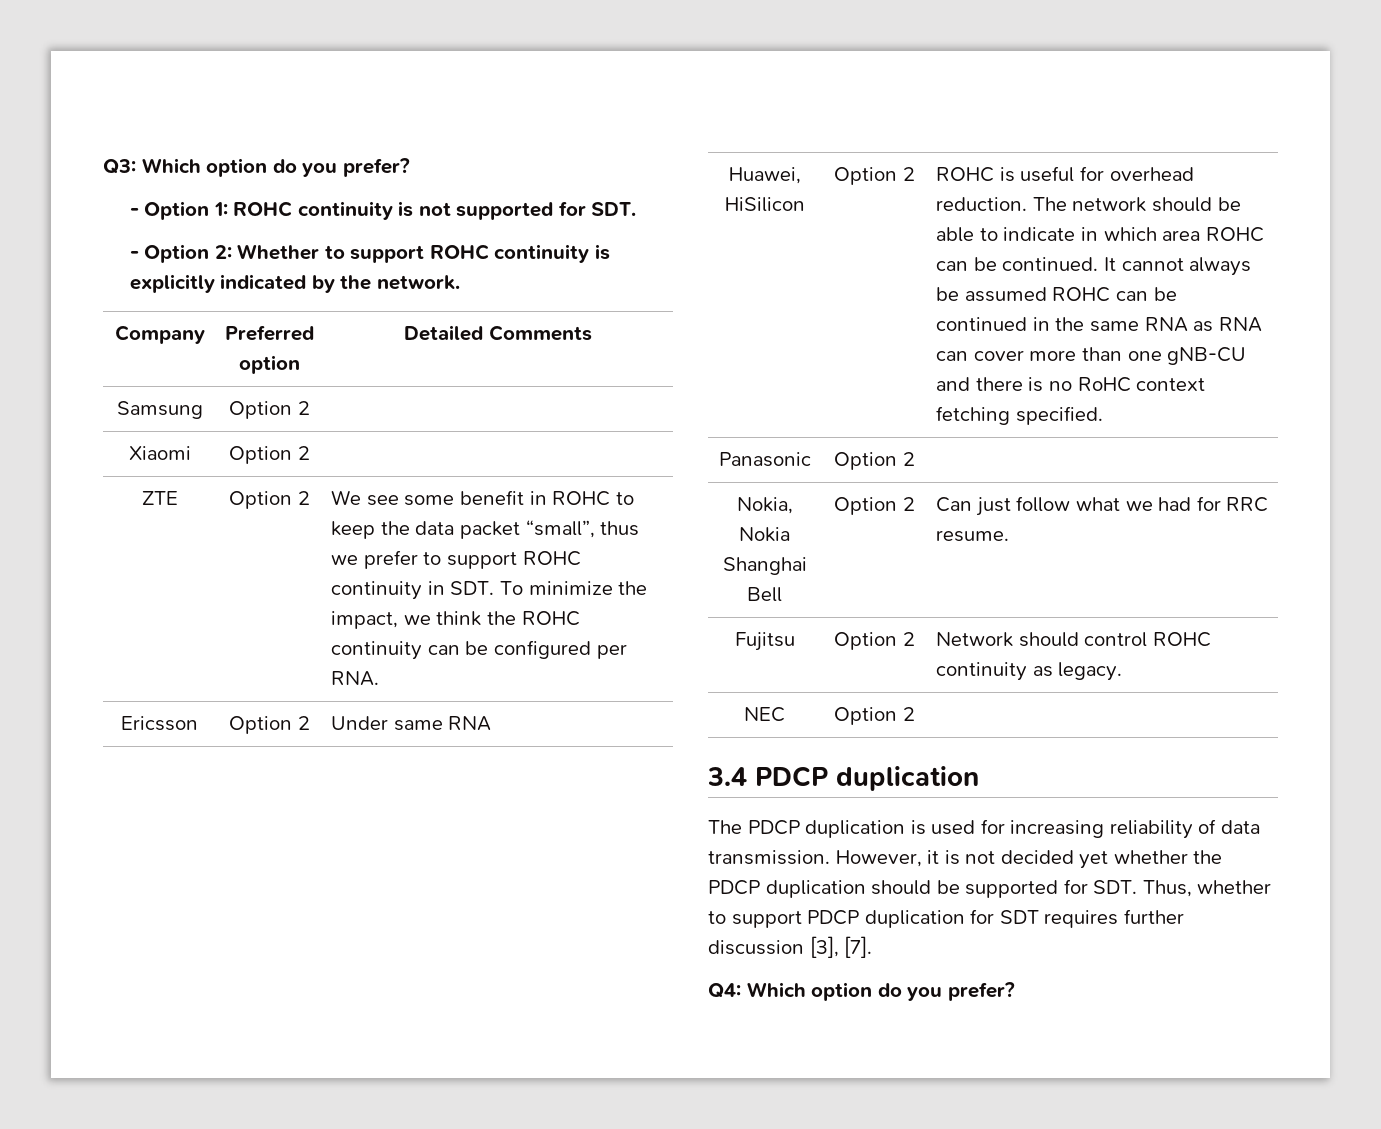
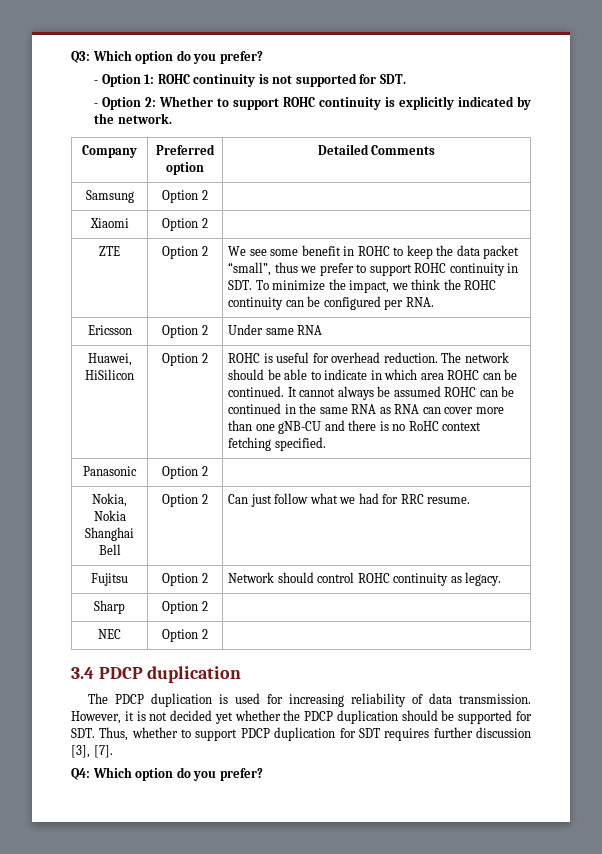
(1123, 671) none -> [94,600,125,614] [162,601,208,614] // Sharp | Option 2 |

